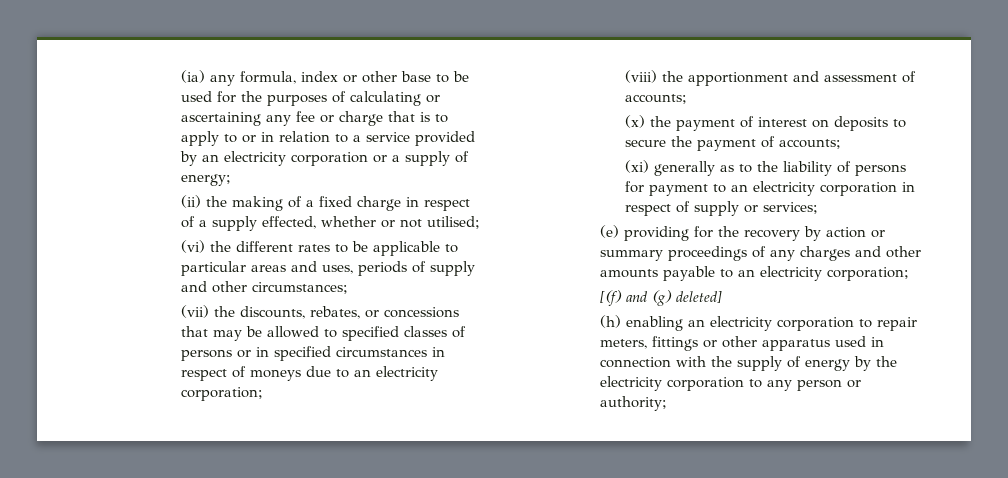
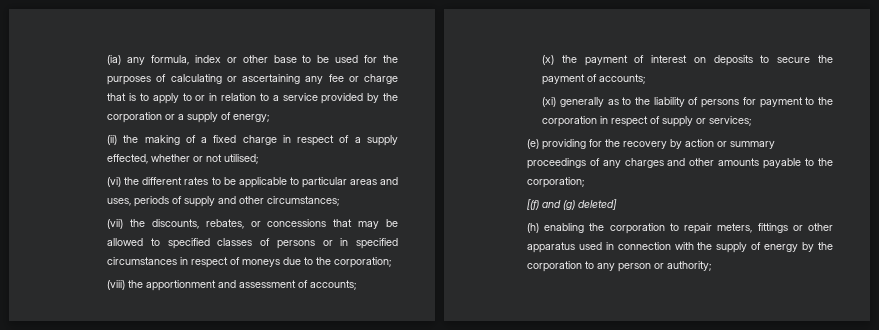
[202,151,287,166] an electricity -> [382,93,398,101] the
[354,366,439,381] an electricity -> [316,257,332,265] the
[731,181,816,196] an electricity -> [818,97,833,105] the
[737,266,822,281] an electricity -> [818,158,833,166] the
[687,316,772,331] an electricity -> [589,223,605,231] the
[599,376,662,391] electricity -> (833, 246) none

